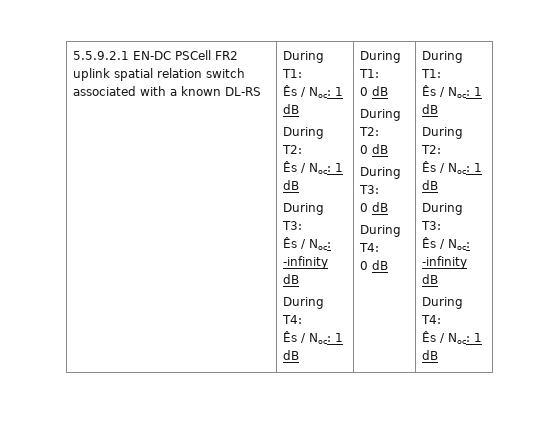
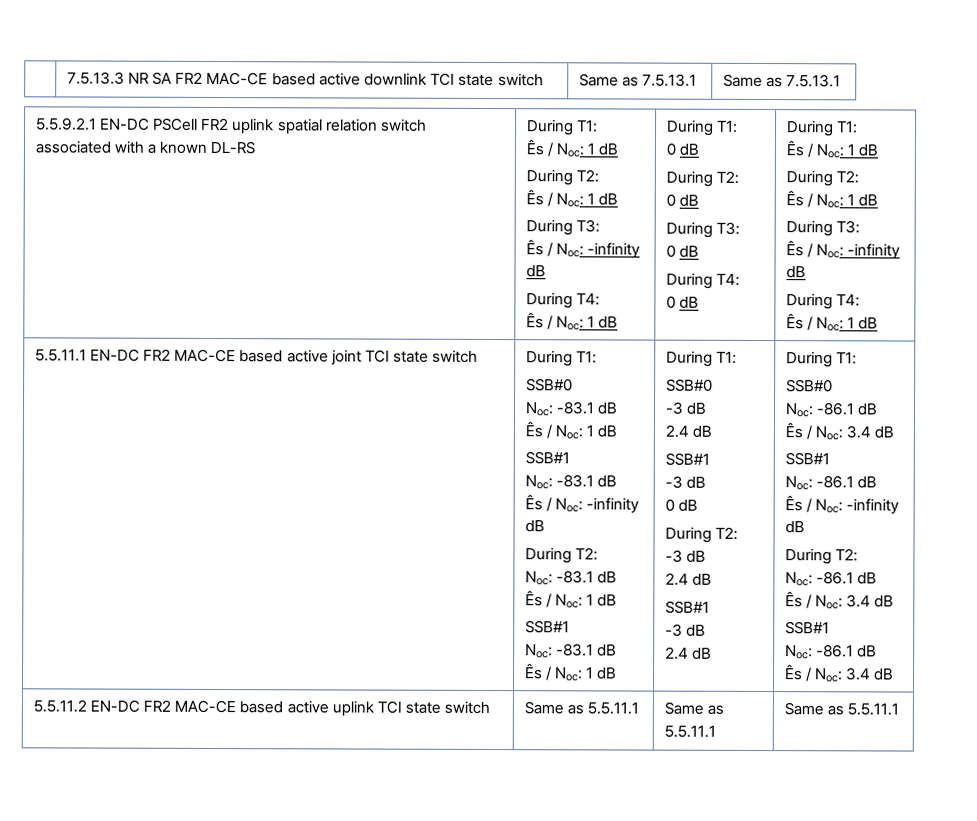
(73, 55) none -> [66,71,544,87] [578,73,698,87] [722,73,842,88] | 7.5.13.3 NR SA FR2 MAC-CE based active downlink TCI state switch | Same as 7.5.13.1 | Same as 7.5.13.1 //
(439, 355) none -> [34,348,479,366] [525,350,597,367] [525,378,573,392] [524,401,619,417] [524,421,618,440] [524,451,570,465] [524,474,618,490] [524,494,640,514] [524,520,545,533] [524,547,598,564] [524,570,618,586] [524,590,618,609] [524,620,570,634] [524,643,618,659] [524,663,618,682] [665,350,737,367] [665,378,713,392] [664,401,707,415] [664,424,712,438] [664,452,710,466] [664,475,706,489] [664,498,698,512] [664,526,738,543] [664,549,706,563] [664,572,712,586] [664,600,710,614] [664,623,706,637] [664,646,712,660] [785,351,857,368] [785,379,833,393] [784,402,879,418] [784,422,895,441] [784,452,830,466] [784,475,878,491] [784,495,900,515] [784,521,805,534] [784,548,858,565] [784,571,878,587] [784,591,895,610] [784,621,830,635] [784,644,878,660] [784,664,895,683] [32,699,491,717] [523,701,640,715] [663,701,724,715] [663,725,716,738] [783,702,900,716] // 5.5.11.1 EN-DC FR2 MAC-CE based active joint TCI state switch | During T1: // SSB#0 // Noc: -83.1 dB // Ês / Noc: 1 dB // SSB#1 // Noc: -83.1 dB // Ês / Noc: -infinity dB // During T2: // Noc: -83.1 dB // Ês / Noc: 1 dB // SSB#1 // Noc: -83.1 dB // Ês / Noc: 1 dB | During T1: // SSB#0 // -3 dB // 2.4 dB // SSB#1 // -3 dB // 0 dB // During T2: // -3 dB // 2.4 dB // SSB#1 // -3 dB // 2.4 dB | During T1: // SSB#0 // Noc: -86.1 dB // Ês / Noc: 3.4 dB // SSB#1 // Noc: -86.1 dB // Ês / Noc: -infinity dB // During T2: // Noc: -86.1 dB // Ês / Noc: 3.4 dB // SSB#1 // Noc: -86.1 dB // Ês / Noc: 3.4 dB // 5.5.11.2 EN-DC FR2 MAC-CE based active uplink TCI state switch | Same as 5.5.11.1 | Same as 5.5.11.1 | Same as 5.5.11.1

